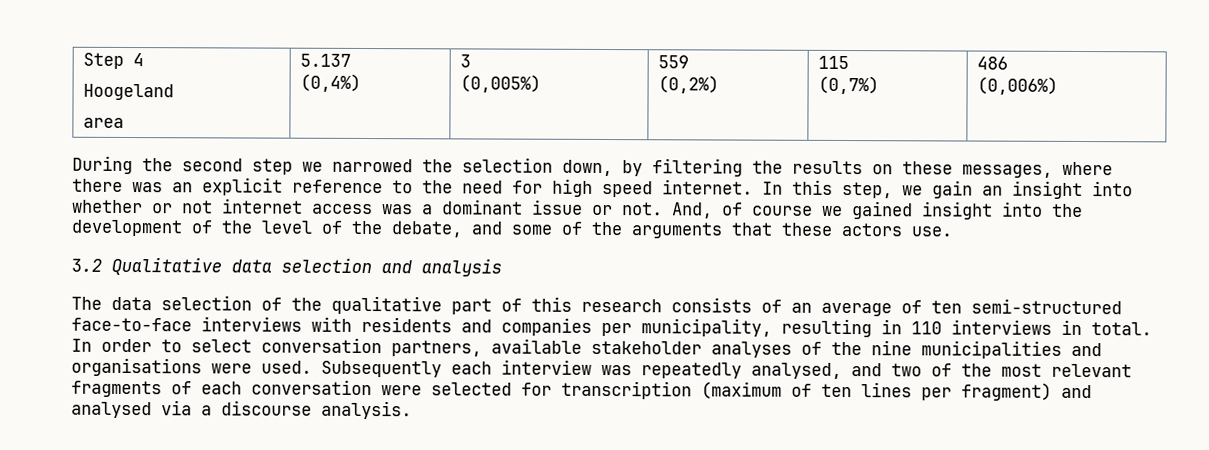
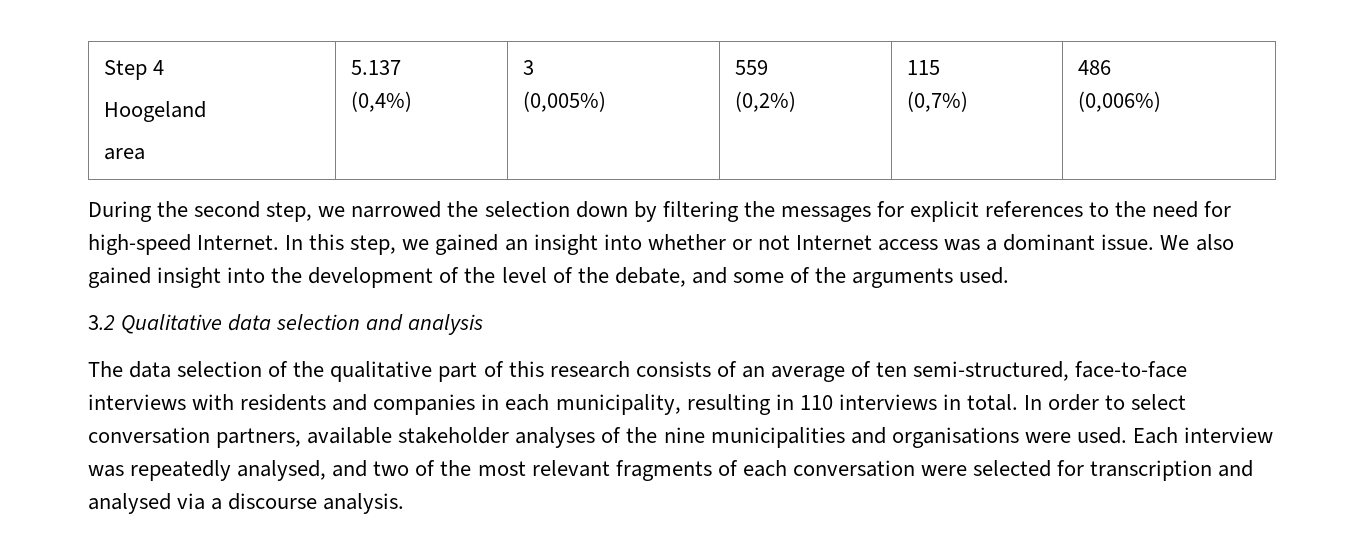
[252,158,293,175] step -> [266,202,313,222] step,
[562,159,613,177] down, -> [575,201,628,218] down
[792,160,1113,178] [72,177,383,196] results on these messages, where there was an explicit reference -> [780,201,1084,222] messages for explicit references
[552,178,753,198] high speed internet. -> [88,234,280,255] high-speed Internet.
[932,180,973,199] gain -> [435,234,499,255] gained
[222,198,303,214] internet -> [795,235,872,250] Internet
[532,199,843,219] issue or not. And, of course we -> [1101,234,1234,251] issue. We also
[731,222,952,237] that these actors use. -> [959,267,1010,284] used.
[971,298,1122,315] semi-structured -> [913,361,1070,381] semi-structured,
[601,322,632,337] per -> [481,394,550,411] in each
[321,360,492,378] Subsequently each -> [1132,427,1178,444] Each
[701,381,1052,401] (maximum of ten lines per fragment) -> (1213, 470) none

